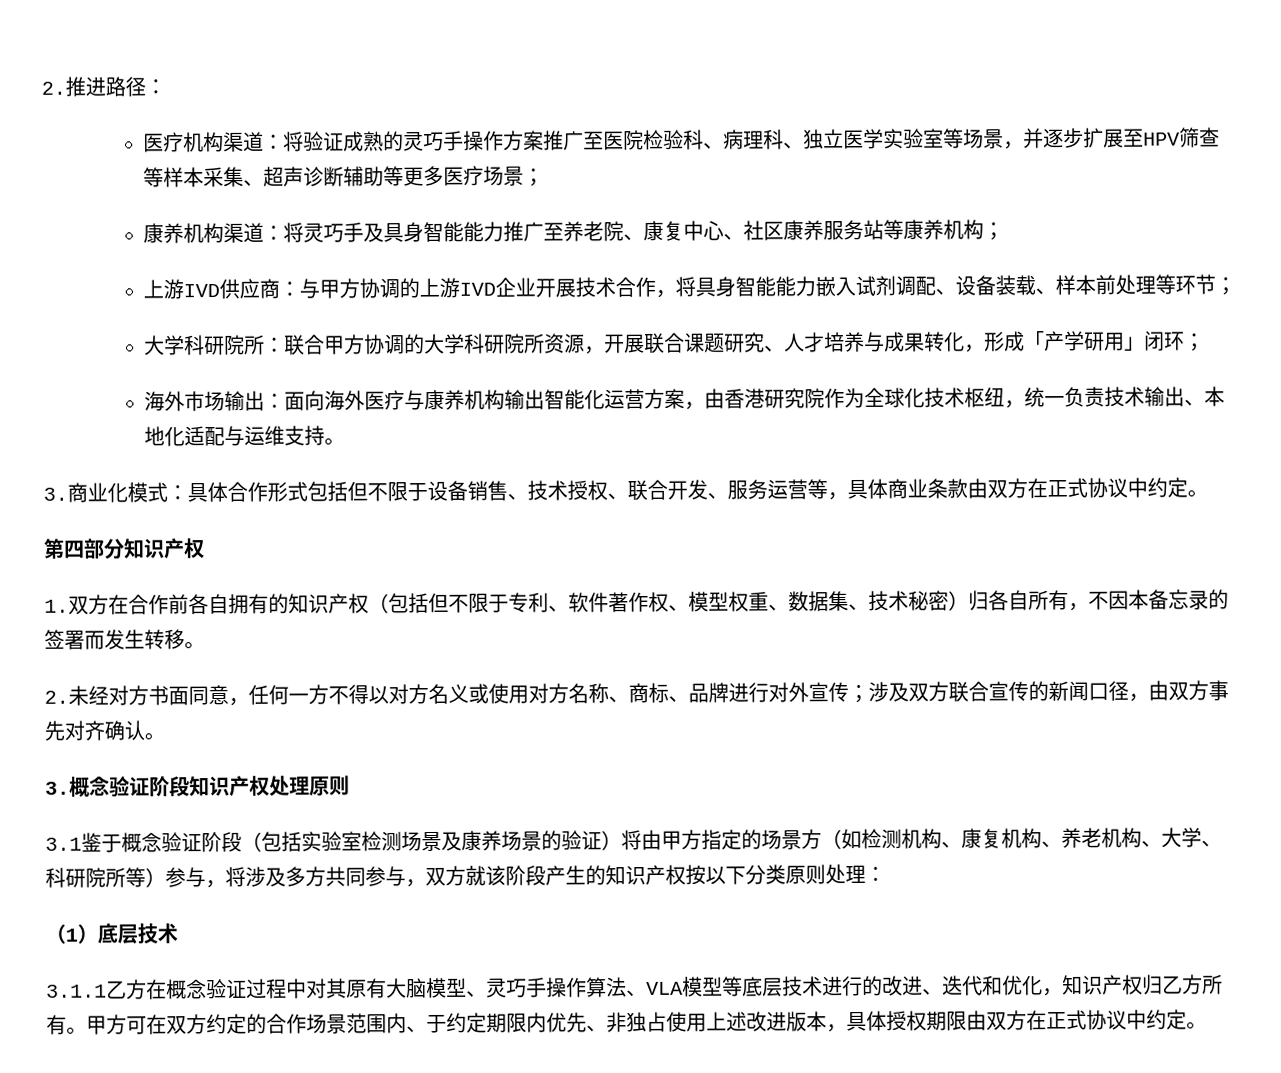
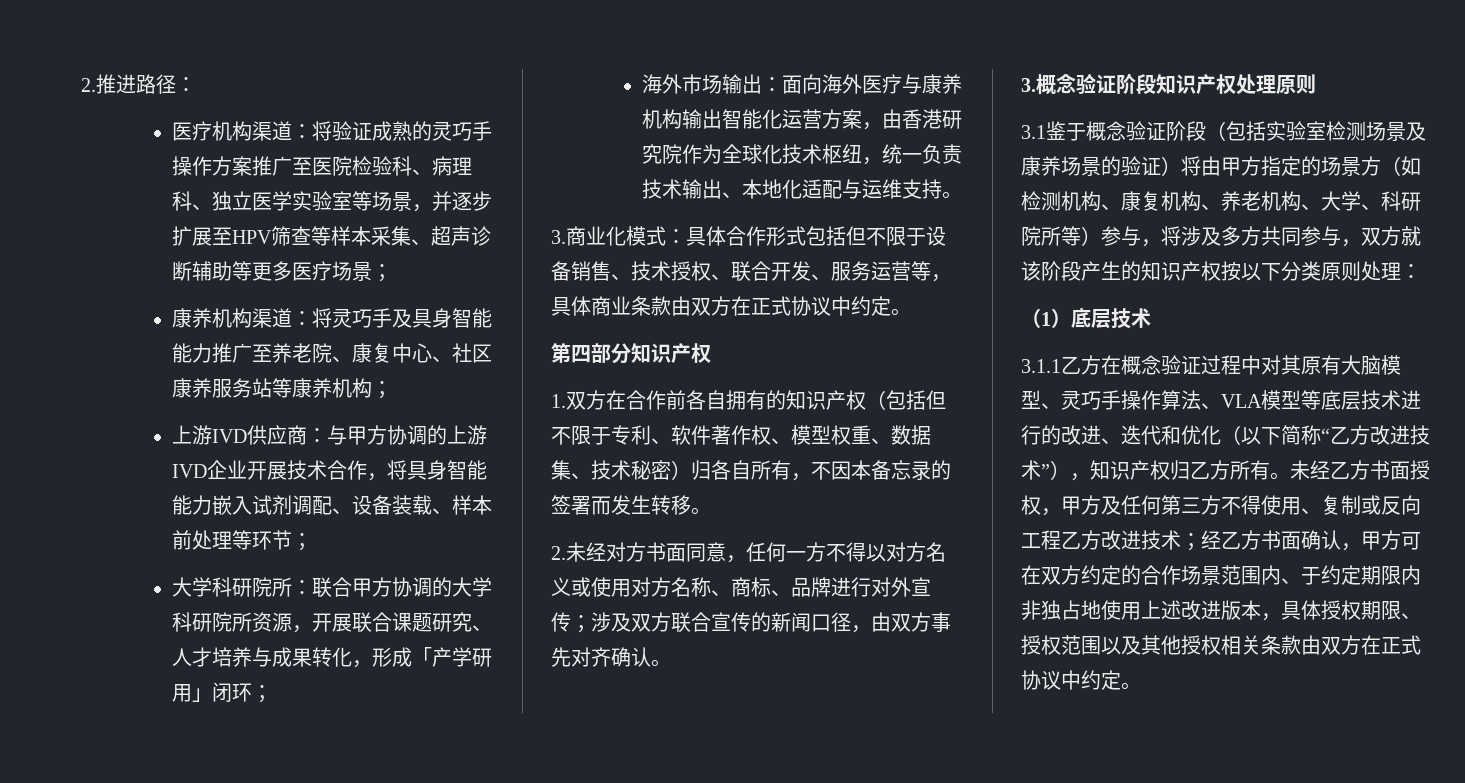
(1043, 985) none -> [1221,425,1430,445] [1021,460,1070,480] （以下简称“乙方改进技术”）
(87, 1030) none -> [1290,460,1430,480] [1021,495,1421,516] [1021,530,1361,551] 未经乙方书面授权，甲方及任何第三方不得使用、复制或反向工程乙方改进技术；经乙方书面确认，
[546,1011,667,1033] 优先、非独占 -> [1021,600,1101,620] 非独占地
(967, 1020) none -> [1401,613,1421,619] [1021,635,1301,655] 、授权范围以及其他授权相关条款

